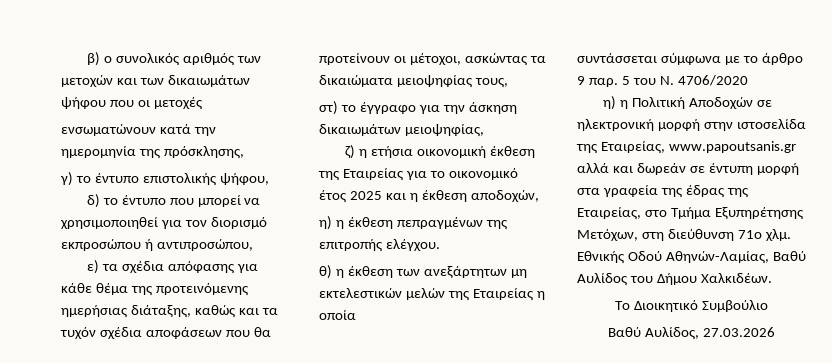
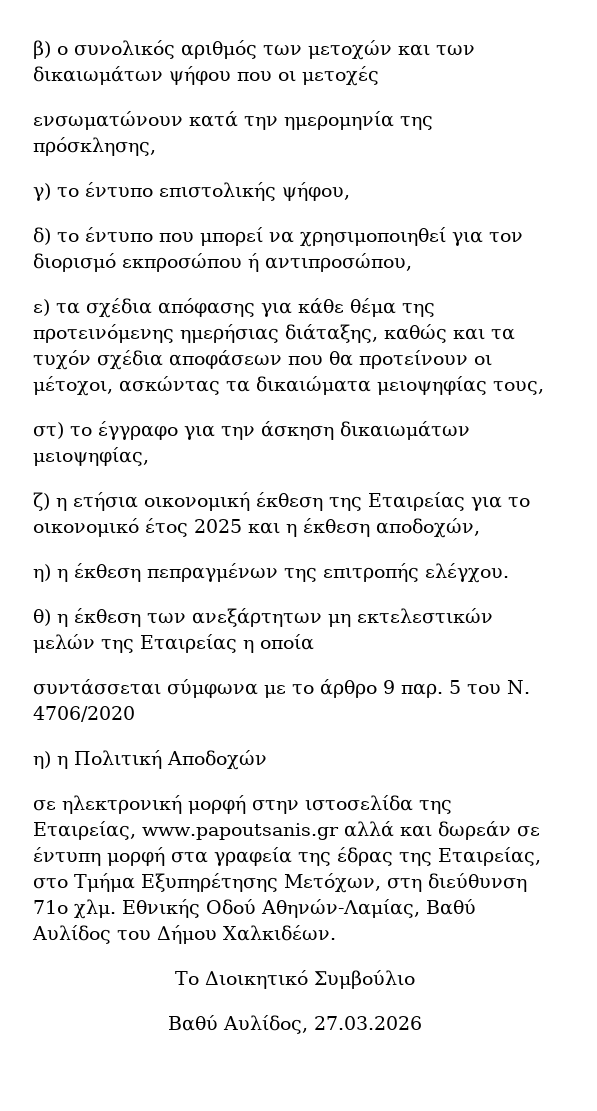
(753, 103) none -> (267, 760) //

